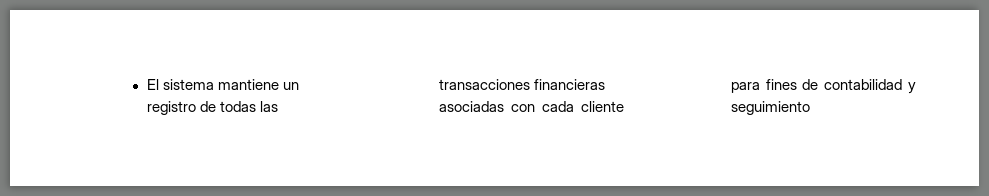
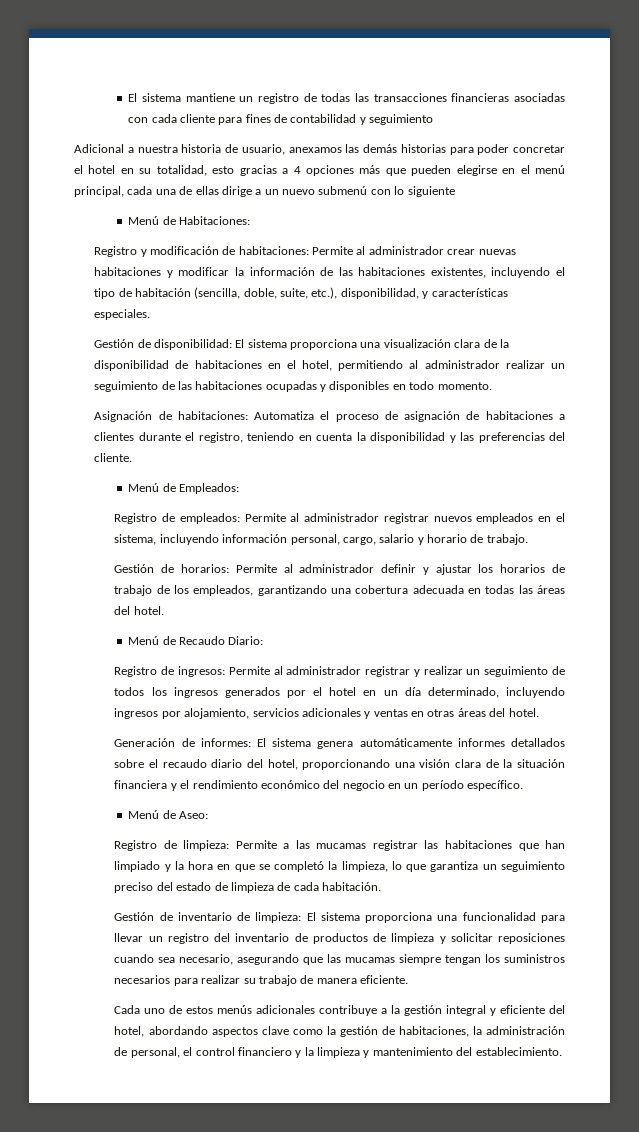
(810, 108) none -> [74,144,565,155] [74,165,565,176] [74,186,455,197] [128,216,250,225] [94,246,516,257] [94,267,565,278] [94,287,508,299] [94,309,151,320] [94,339,509,350] [94,360,566,371] [94,381,492,392] [94,411,565,422] [94,432,565,443] [94,453,133,462] [128,483,239,494] [114,513,565,524] [114,534,528,545] [114,564,565,575] [114,585,565,596] [114,606,164,615] [128,636,264,645] [114,666,565,677] [114,687,566,698] [114,708,539,719] [114,738,565,749] [114,759,566,770] [114,780,524,791] [128,810,208,819] [114,840,565,851] [114,861,566,872] [114,882,382,893] [114,912,565,923] [114,933,565,944] [114,954,565,965] [114,975,409,986] [114,1005,566,1016] [114,1026,565,1037] [114,1047,562,1058] // Adicional a nuestra historia de usuario, anexamos las demás historias para poder concretar el hotel en su totalidad, esto gracias a 4 opciones más que pueden elegirse en el menú principal, cada una de ellas dirige a un nuevo submenú con lo siguiente // Menú de Habitaciones: // Registro y modificación de habitaciones: Permite al administrador crear nuevas habitaciones y modificar la información de las habitaciones existentes, incluyendo el tipo de habitación (sencilla, doble, suite, etc.), disponibilidad, y características especiales. // Gestión de disponibilidad: El sistema proporciona una visualización clara de la disponibilidad de habitaciones en el hotel, permitiendo al administrador realizar un seguimiento de las habitaciones ocupadas y disponibles en todo momento. // Asignación de habitaciones: Automatiza el proceso de asignación de habitaciones a clientes durante el registro, teniendo en cuenta la disponibilidad y las preferencias del cliente. // Menú de Empleados: // Registro de empleados: Permite al administrador registrar nuevos empleados en el sistema, incluyendo información personal, cargo, salario y horario de trabajo. // Gestión de horarios: Permite al administrador definir y ajustar los horarios de trabajo de los empleados, garantizando una cobertura adecuada en todas las áreas del hotel. // Menú de Recaudo Diario: // Registro de ingresos: Permite al administrador registrar y realizar un seguimiento de todos los ingresos generados por el hotel en un día determinado, incluyendo ingresos por alojamiento, servicios adicionales y ventas en otras áreas del hotel. // Generación de informes: El sistema genera automáticamente informes detallados sobre el recaudo diario del hotel, proporcionando una visión clara de la situación financiera y el rendimiento económico del negocio en un período específico. // Menú de Aseo: // Registro de limpieza: Permite a las mucamas registrar las habitaciones que han limpiado y la hora en que se completó la limpieza, lo que garantiza un seguimiento preciso del estado de limpieza de cada habitación. // Gestión de inventario de limpieza: El sistema proporciona una funcionalidad para llevar un registro del inventario de productos de limpieza y solicitar reposiciones cuando sea necesario, asegurando que las mucamas siempre tengan los suministros necesarios para realizar su trabajo de manera eficiente. // Cada uno de estos menús adicionales contribuye a la gestión integral y eficiente del hotel, abordando aspectos clave como la gestión de habitaciones, la administración de personal, el control financiero y la limpieza y mantenimiento del establecimiento.

